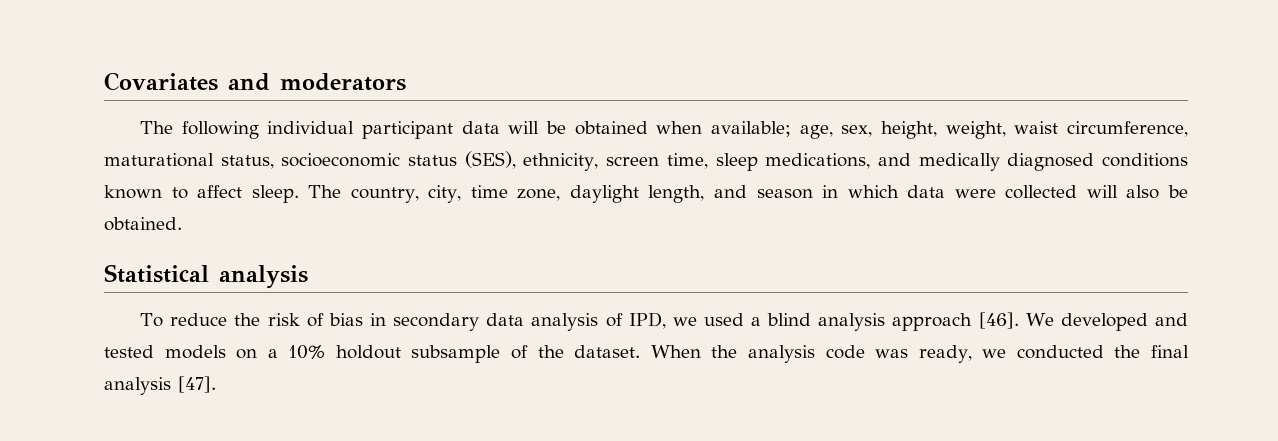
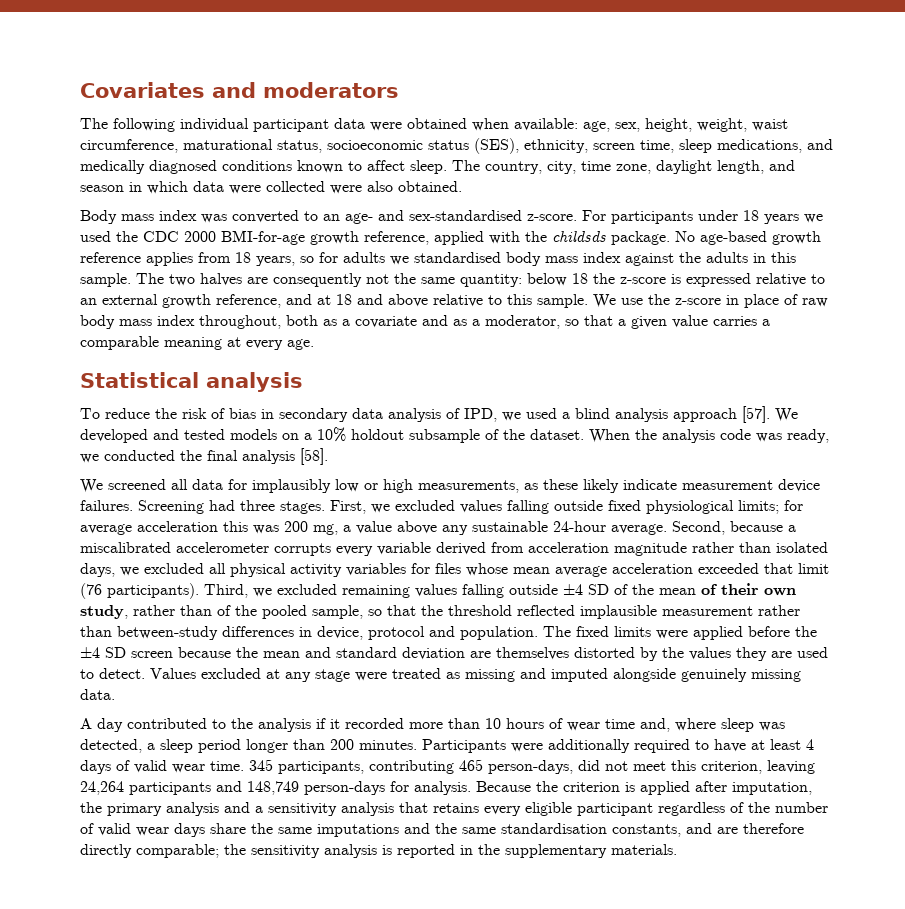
[508,121,567,134] will be -> [370,122,402,131] were
[711,121,792,137] available; -> [514,118,578,131] available:
[1086,185,1189,199] [104,217,182,231] will also be obtained. -> [330,181,462,194] [80,210,823,224] [80,230,821,245] [80,252,796,266] [80,273,825,287] [80,294,828,308] [80,315,770,329] [80,336,314,350] were also obtained. // Body mass index was converted to an age- and sex-standardised z-score. For participants under 18 years we used the CDC 2000 BMI-for-age growth reference, applied with the childsds package. No age-based growth reference applies from 18 years, so for adults we standardised body mass index against the adults in this sample. The two halves are consequently not the same quantity: below 18 the z-score is expressed relative to an external growth reference, and at 18 and above relative to this sample. We use the z-score in place of raw body mass index throughout, both as a covariate and as a moderator, so that a given value carries a comparable meaning at every age.
[978,312,1019,329] [46]. -> [742,406,770,423] [57].
[178,376,216,393] [47]. -> [300,448,328,465] [80,479,820,493] [80,500,803,514] [80,521,796,535] [80,542,828,556] [80,563,829,577] [80,583,796,599] [80,605,800,619] [80,626,817,640] [80,647,828,661] [80,668,801,682] [80,689,115,700] [80,718,785,732] [80,739,814,753] [80,759,815,774] [80,781,812,795] [80,802,828,816] [80,823,804,837] [80,844,677,858] [58]. // We screened all data for implausibly low or high measurements, as these likely indicate measurement device failures. Screening had three stages. First, we excluded values falling outside fixed physiological limits; for average acceleration this was 200 mg, a value above any sustainable 24-hour average. Second, because a miscalibrated accelerometer corrupts every variable derived from acceleration magnitude rather than isolated days, we excluded all physical activity variables for files whose mean average acceleration exceeded that limit (76 participants). Third, we excluded remaining values falling outside ±4 SD of the mean of their own study, rather than of the pooled sample, so that the threshold reflected implausible measurement rather than between-study differences in device, protocol and population. The fixed limits were applied before the ±4 SD screen because the mean and standard deviation are themselves distorted by the values they are used to detect. Values excluded at any stage were treated as missing and imputed alongside genuinely missing data. // A day contributed to the analysis if it recorded more than 10 hours of wear time and, where sleep was detected, a sleep period longer than 200 minutes. Participants were additionally required to have at least 4 days of valid wear time. 345 participants, contributing 465 person-days, did not meet this criterion, leaving 24,264 participants and 148,749 person-days for analysis. Because the criterion is applied after imputation, the primary analysis and a sensitivity analysis that retains every eligible participant regardless of the number of valid wear days share the same imputations and the same standardisation constants, and are therefore directly comparable; the sensitivity analysis is reported in the supplementary materials.

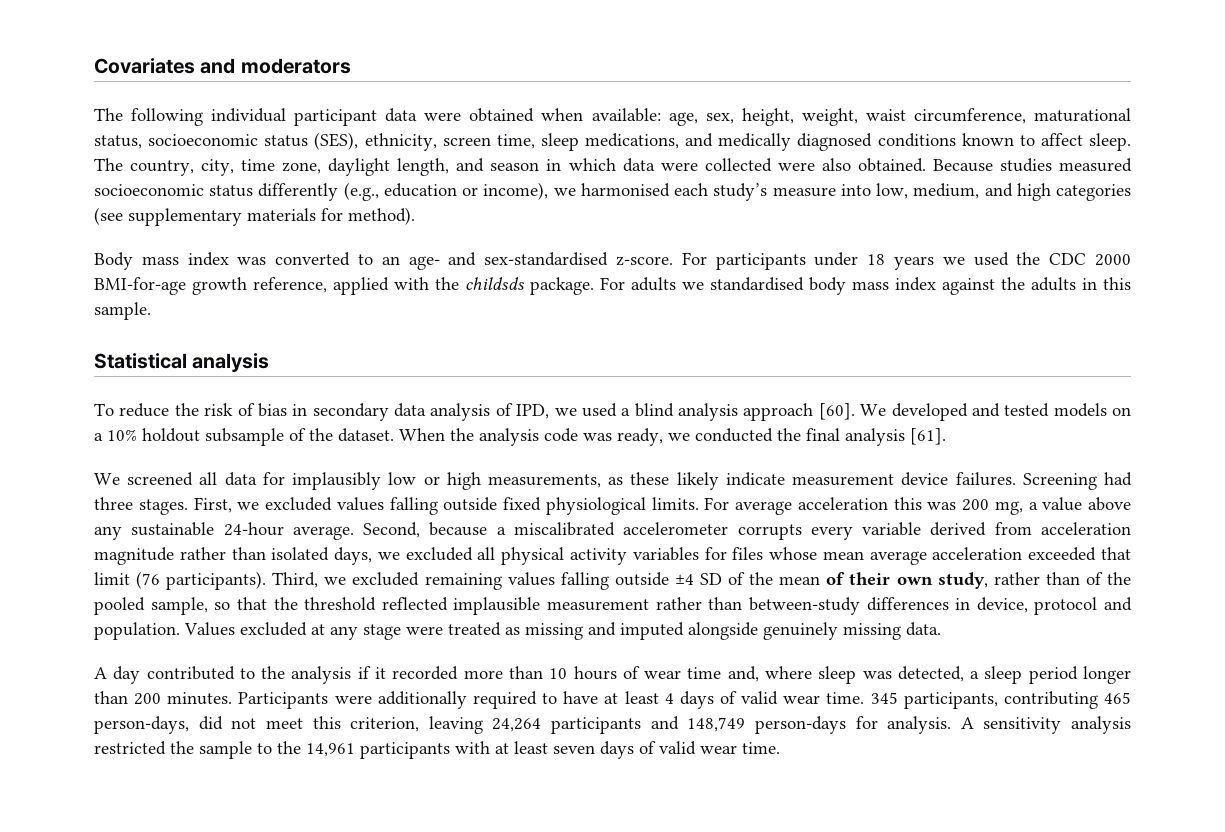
(462, 186) none -> [932,158,1132,172] [94,182,1132,201] [94,207,415,226] Because studies measured socioeconomic status differently (e.g., education or income), we harmonised each study’s measure into low, medium, and high categories (see supplementary materials for method).
[675,231,821,245] [80,252,338,266] No age-based growth reference applies from 18 years, so for -> [600,277,625,290] For
[136,273,825,287] [80,294,828,308] [80,315,770,329] [80,336,314,350] The two halves are consequently not the same quantity: below 18 the z-score is expressed relative to an external growth reference, and at 18 and above relative to this sample. We use the z-score in place of raw body mass index throughout, both as a covariate and as a moderator, so that a given value carries a comparable meaning at every age. -> (151, 311) none
[742,406,770,423] [57]. -> [818,403,855,420] [60].
[300,448,328,465] [58]. -> [910,428,946,445] [61].
[738,500,803,514] limits; for -> [651,497,730,510] limits. For
[543,626,817,640] [80,647,828,661] [80,668,145,679] The fixed limits were applied before the ±4 SD screen because the mean and standard deviation are themselves distorted by the values they are used to detect. -> (180, 631) none
[476,781,812,795] [80,802,828,816] [80,823,804,837] [80,844,677,858] Because the criterion is applied after imputation, the primary analysis and a sensitivity analysis that retains every eligible participant regardless of the number of valid wear days share the same imputations and the same standardisation constants, and are therefore directly comparable; the sensitivity analysis is reported in the supplementary materials. -> [960,716,1131,734] [94,741,780,759] A sensitivity analysis restricted the sample to the 14,961 participants with at least seven days of valid wear time.

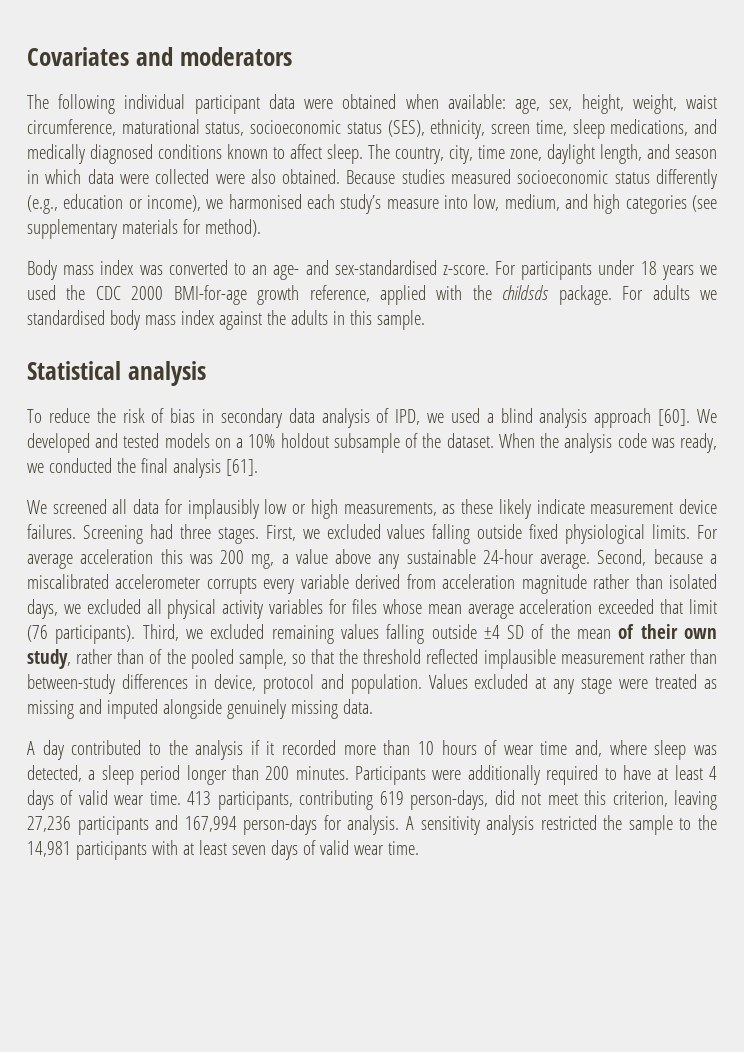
[870,692,898,704] 345 -> [187,791,212,805] 413
[1103,692,1131,704] 465 -> [379,791,404,805] 619
[492,718,542,732] 24,264 -> [27,816,71,832] 27,236
[687,717,746,732] 148,749 -> [184,816,237,832] 167,994
[306,743,355,757] 14,961 -> [27,841,71,857] 14,981

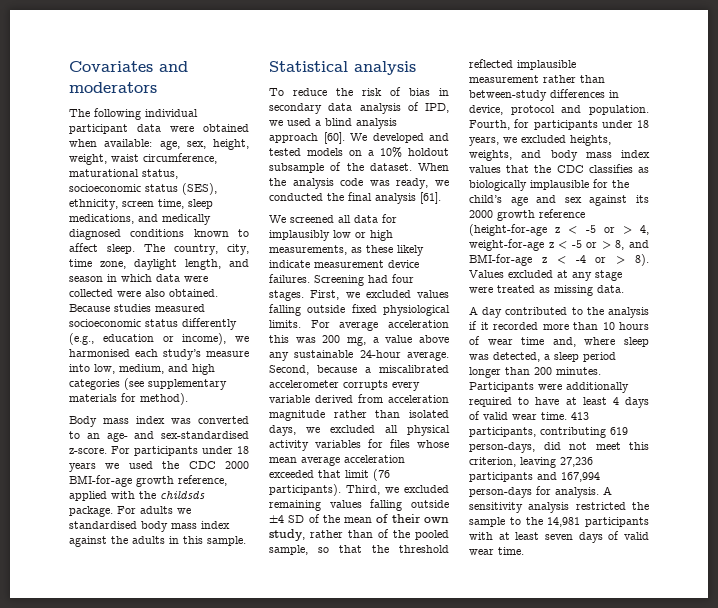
[179,524,211,539] three -> [392,274,414,283] four
(422, 684) none -> [469,119,649,130] [469,135,611,146] [469,150,650,161] [469,164,649,173] [469,179,629,191] [469,195,649,206] [469,209,585,221] [469,224,649,236] [469,239,649,251] [469,254,649,266] Fourth, for participants under 18 years, we excluded heights, weights, and body mass index values that the CDC classifies as biologically implausible for the child’s age and sex against its 2000 growth reference (height-for-age z < -5 or > 4, weight-for-age z < -5 or > 8, and BMI-for-age z < -4 or > 8).
[78,699,338,719] and imputed alongside genuinely missing -> (593, 290) none

